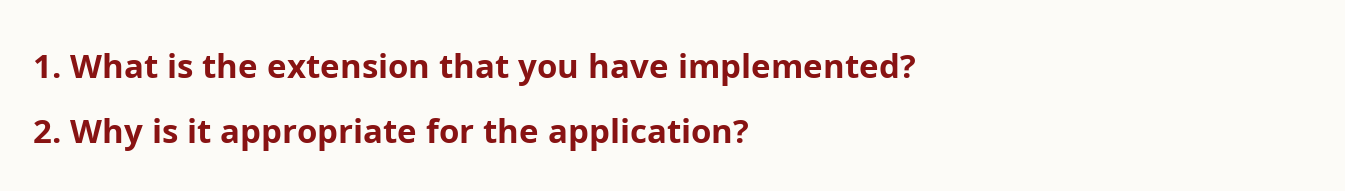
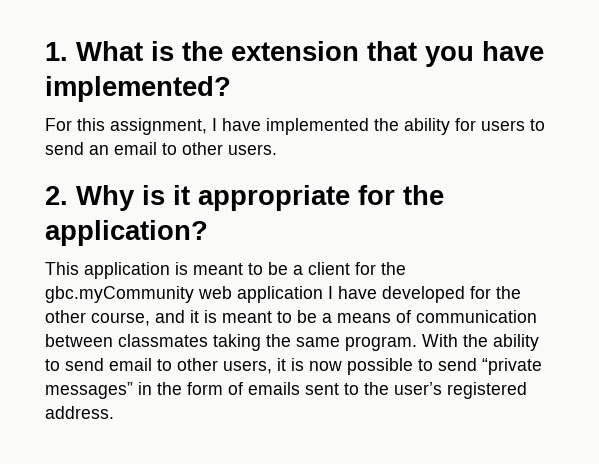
(916, 69) none -> [45,118,545,135] [45,142,277,155] // For this assignment, I have implemented the ability for users to send an email to other users.
(749, 134) none -> [45,262,406,279] [45,286,521,303] [45,310,537,326] [45,334,539,351] [45,358,542,375] [45,382,527,399] [45,406,114,419] // This application is meant to be a client for the gbc.myCommunity web application I have developed for the other course, and it is meant to be a means of communication between classmates taking the same program. With the ability to send email to other users, it is now possible to send “private messages” in the form of emails sent to the user’s registered address.

